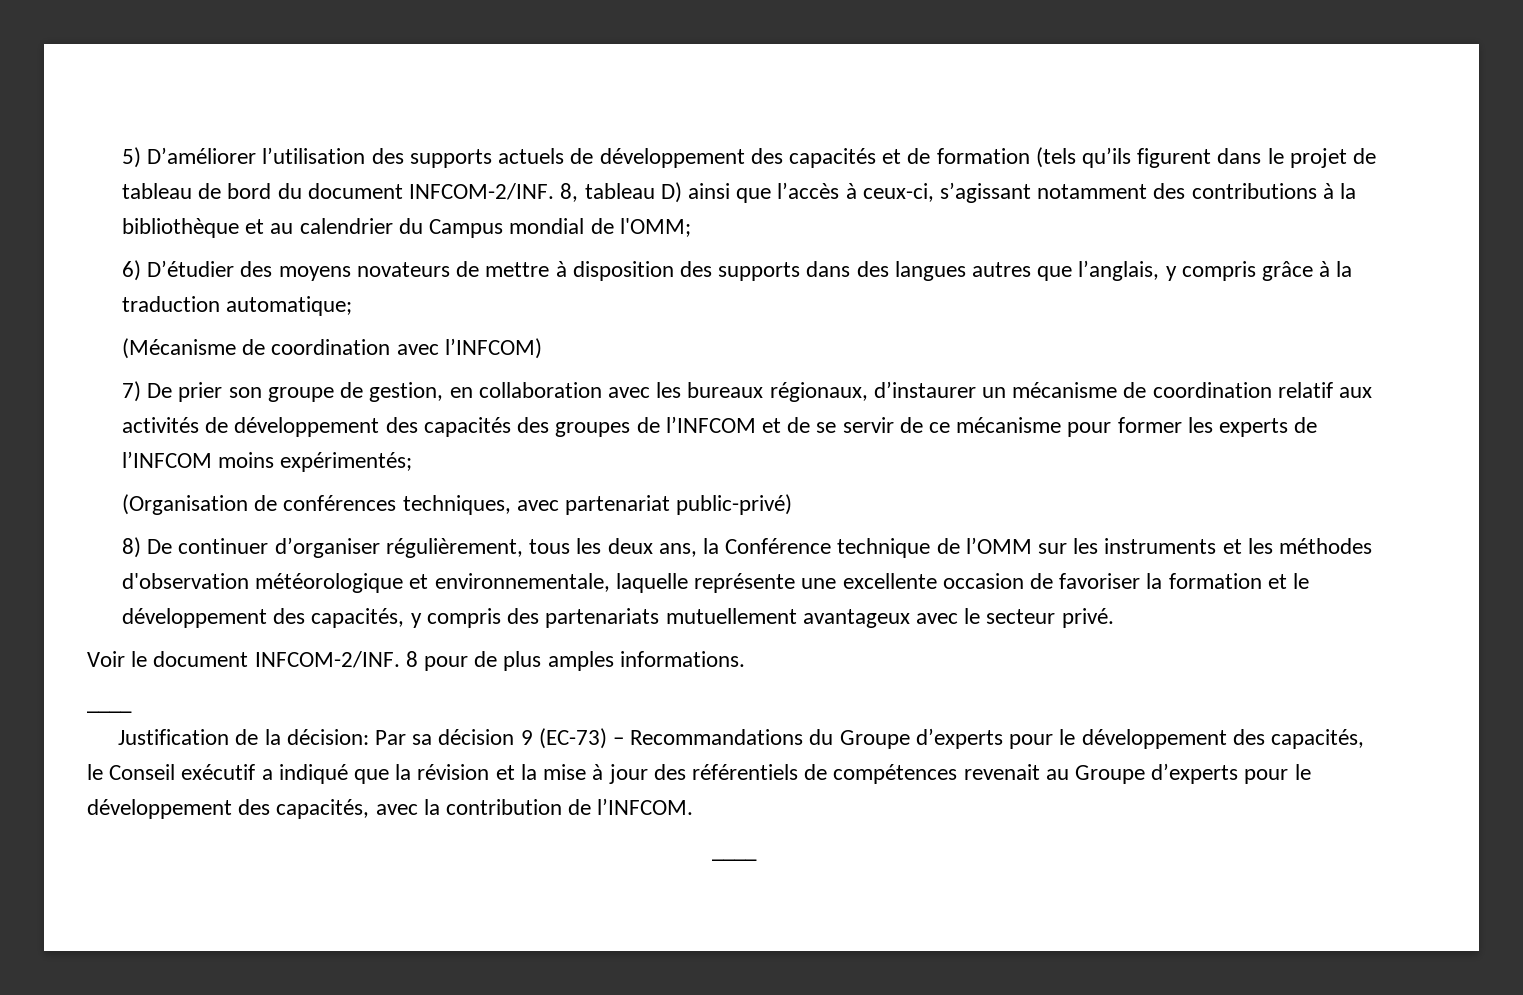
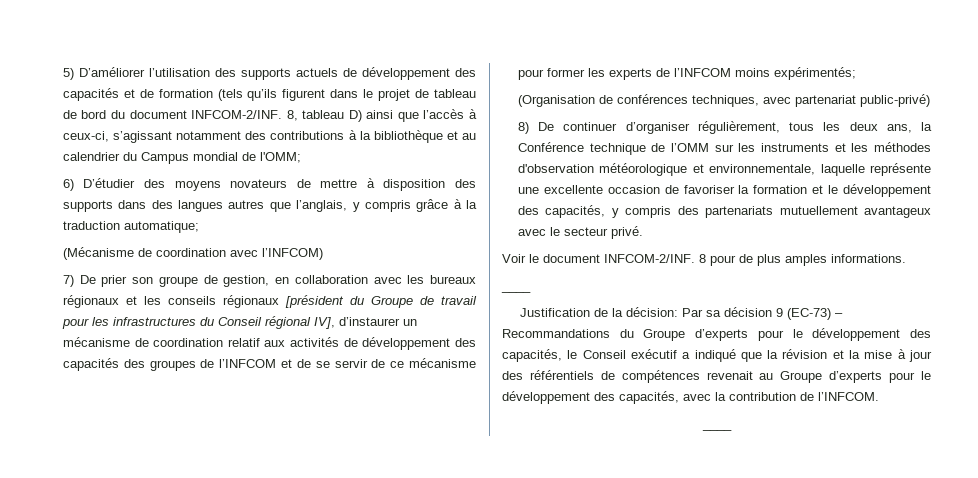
[769,382,868,402] régionaux, -> [62,295,477,308] [61,316,335,329] régionaux et les conseils régionaux [président du Groupe de travail pour les infrastructures du Conseil régional IV],

